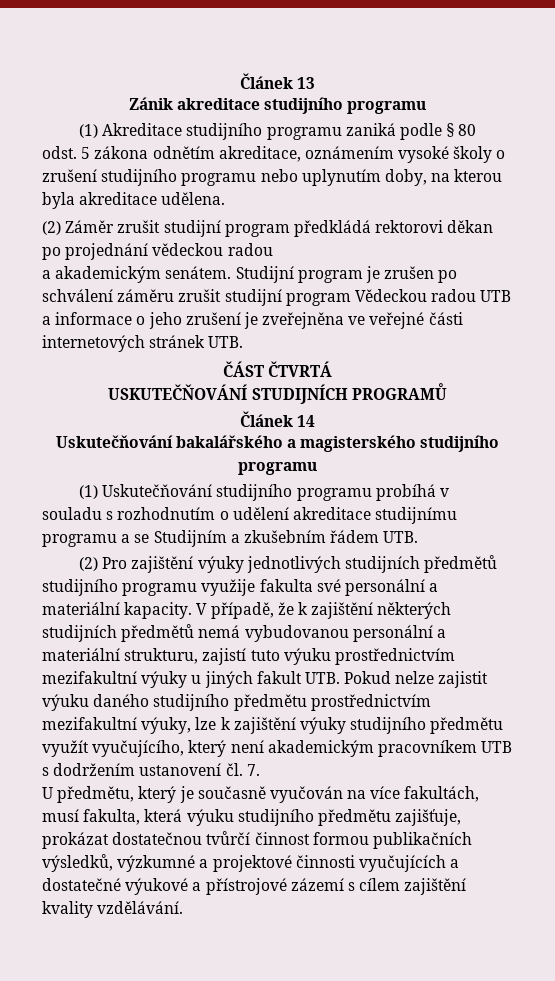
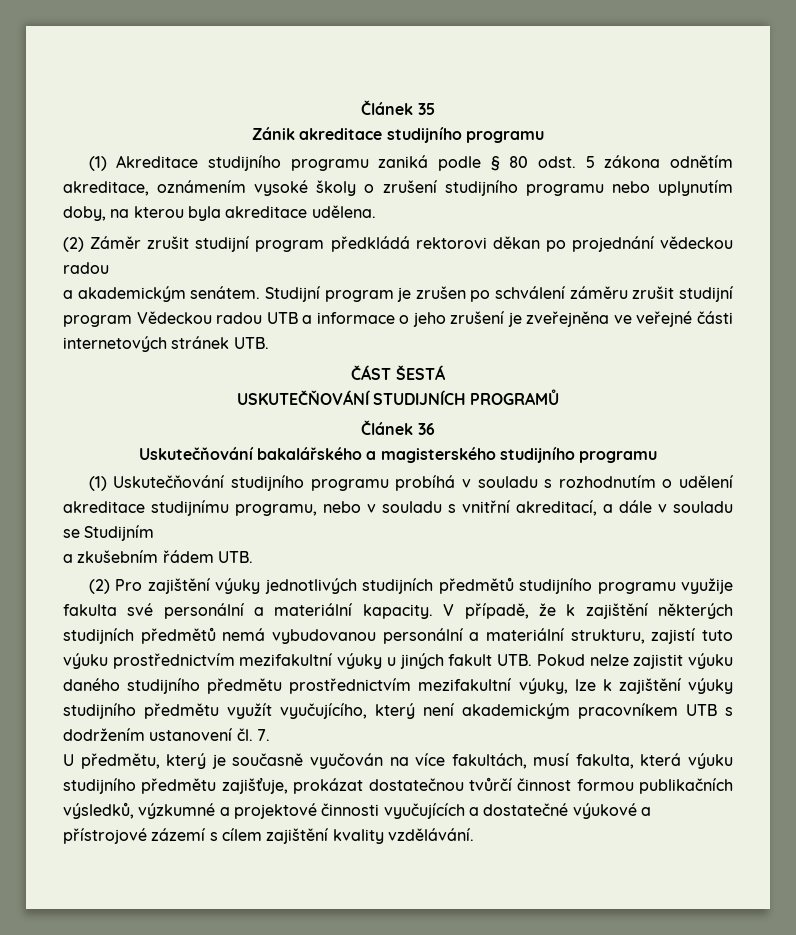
[239,73,316,89] Článek 13 -> [361,100,435,115] Článek 35
[268,361,333,377] ČTVRTÁ -> [395,365,446,380] ŠESTÁ
[297,415,316,427] 14 -> [417,423,435,435] 36
[42,534,131,547] programu a -> [235,500,733,516] programu, nebo v souladu s vnitřní akreditací, a dále v souladu
(227, 538) none -> (155, 533) //

